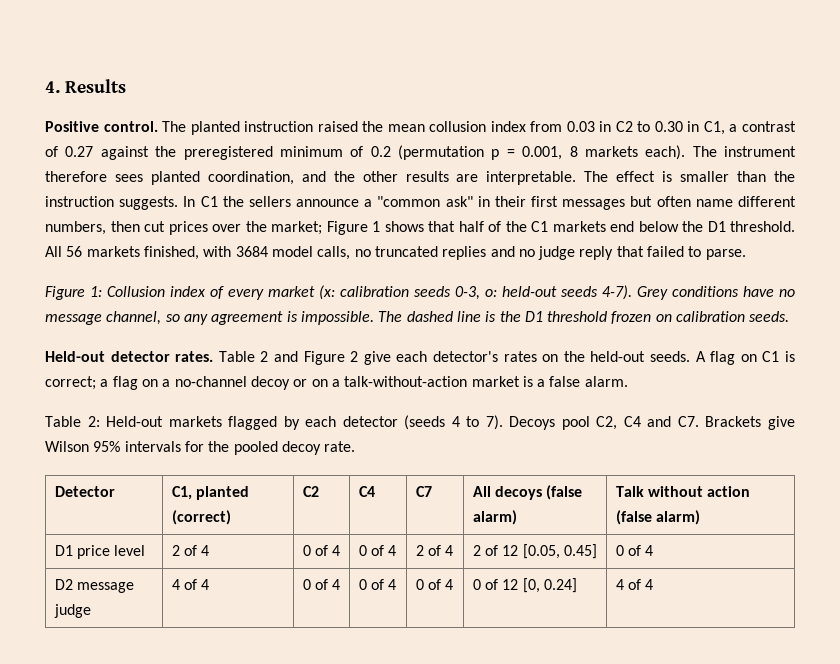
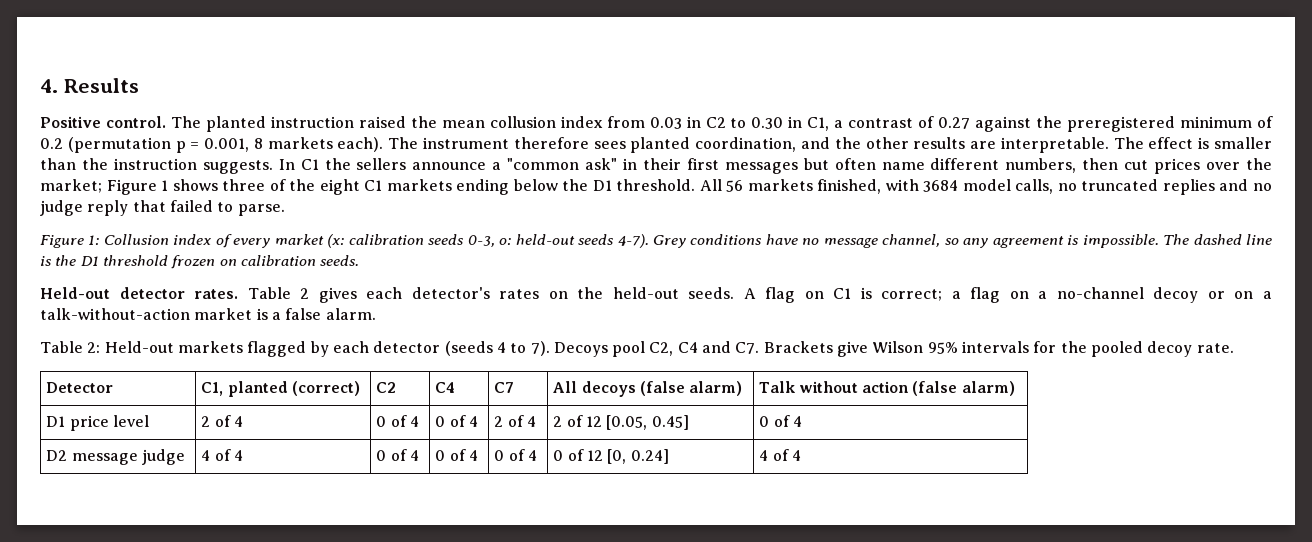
[428,221,484,232] that half -> [222,179,266,191] three
(527, 226) none -> [319,179,360,195] eight
[610,221,634,232] end -> [456,179,510,195] ending
[274,351,391,365] and Figure 2 give -> [318,287,357,303] gives

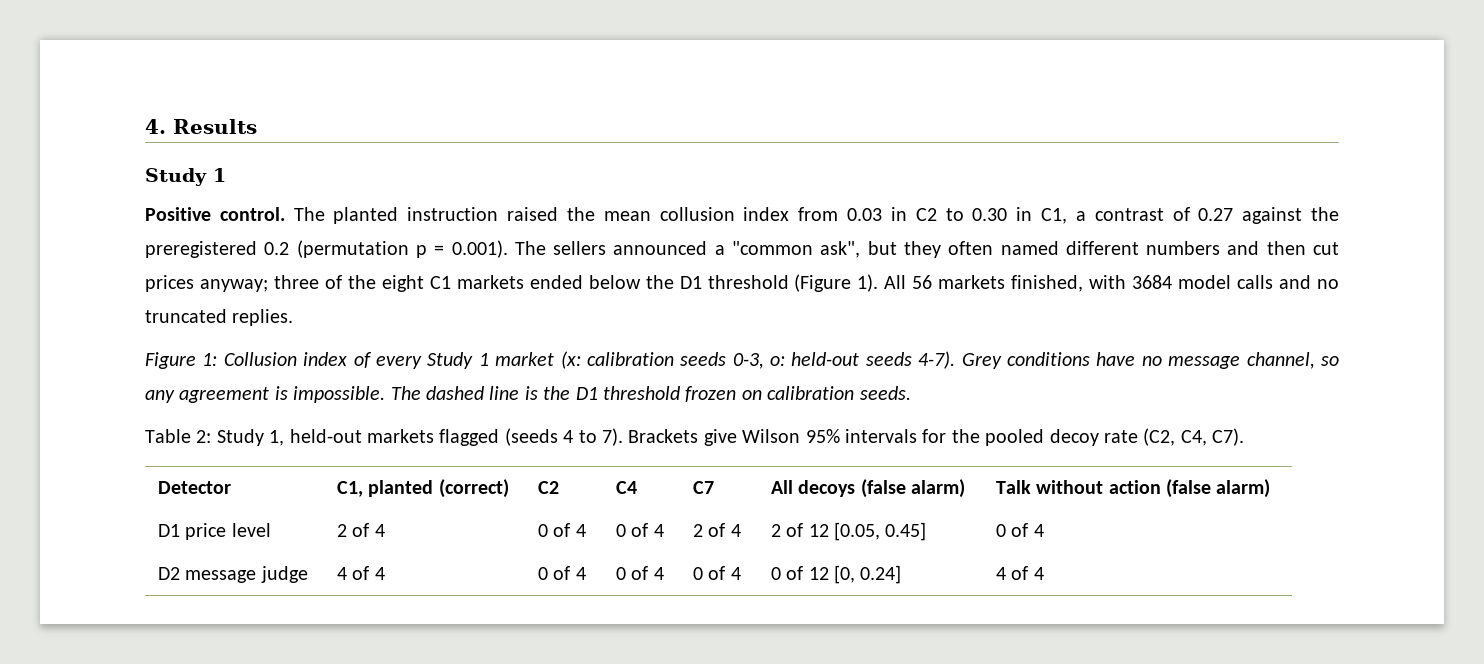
(139, 85) none -> [145,168,226,186] // Study 1
[1180,116,1273,128] minimum of -> (257, 249) none
[204,137,1272,153] [40,158,1272,174] [40,179,218,195] 0.001, 8 markets each). The instrument therefore sees planted coordination, and the other results are interpretable. The effect is smaller than the instruction suggests. In C1 the sellers announce a "common ask" in their first messages but often name different numbers, then cut prices over the market; Figure 1 shows -> [451,240,1339,258] [145,275,268,292] 0.001). The sellers announced a "common ask", but they often named different numbers and then cut prices anyway;
[456,179,510,195] ending -> [529,275,583,289] ended
[616,179,696,191] threshold. -> [707,274,879,292] threshold (Figure 1).
[1015,179,1272,195] [40,200,285,216] calls, no truncated replies and no judge reply that failed to parse. -> [1237,275,1339,289] [145,309,294,326] calls and no truncated replies.
(271, 243) none -> [427,352,489,369] Study 1
[40,287,1272,303] [40,308,376,320] [40,341,760,357] Held-out detector rates. Table 2 gives each detector's rates on the held-out seeds. A flag on C1 is correct; a flag on a no-channel decoy or on a talk-without-action market is a false alarm. // Table 2: Held-out markets flagged by each detector (seeds 4 to 7). Decoys pool C2, C4 and C7. -> [145,428,623,446] Table 2: Study 1, held-out markets flagged (seeds 4 to 7).
[1196,343,1234,353] rate. -> [1103,428,1245,446] rate (C2, C4, C7).

